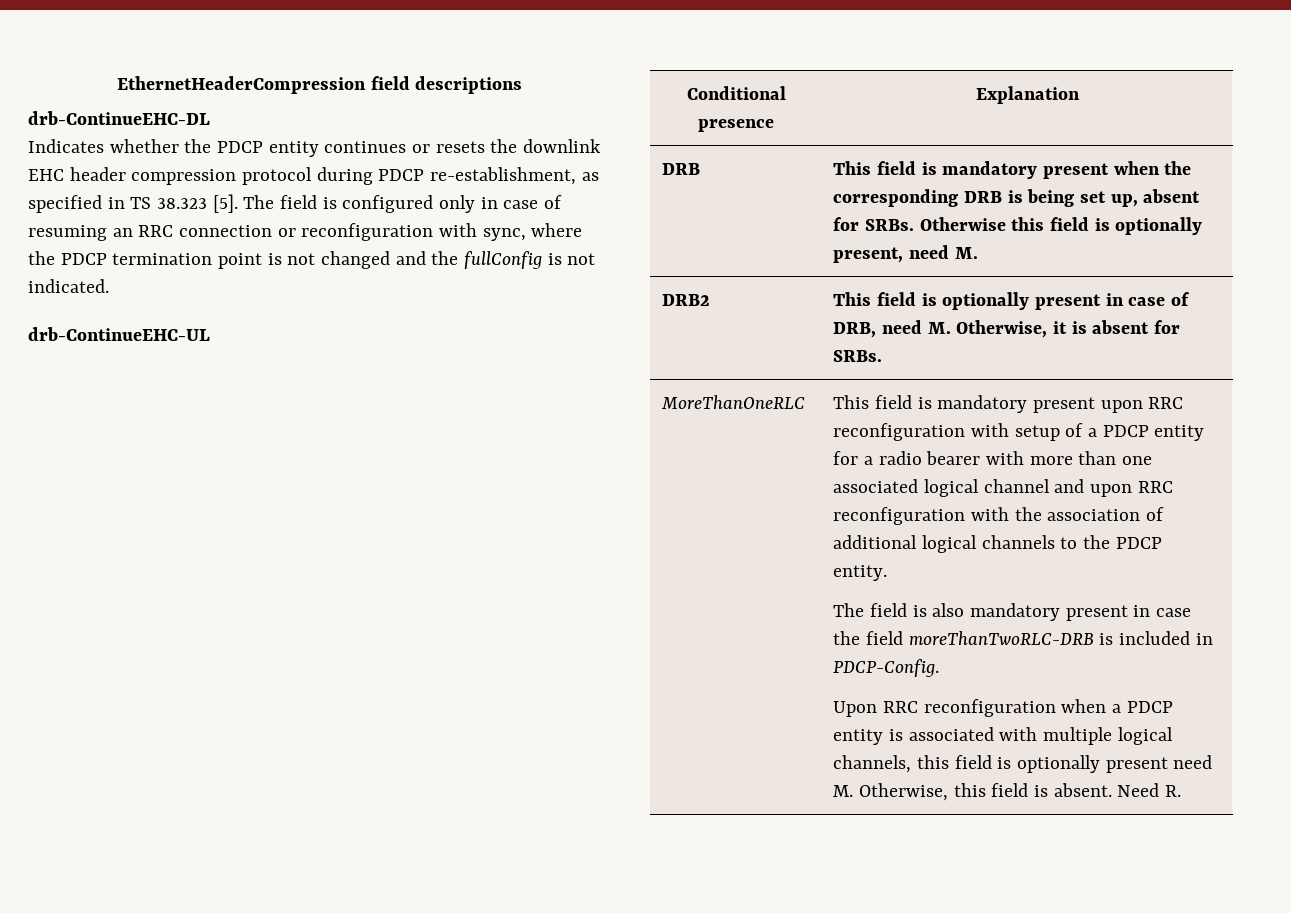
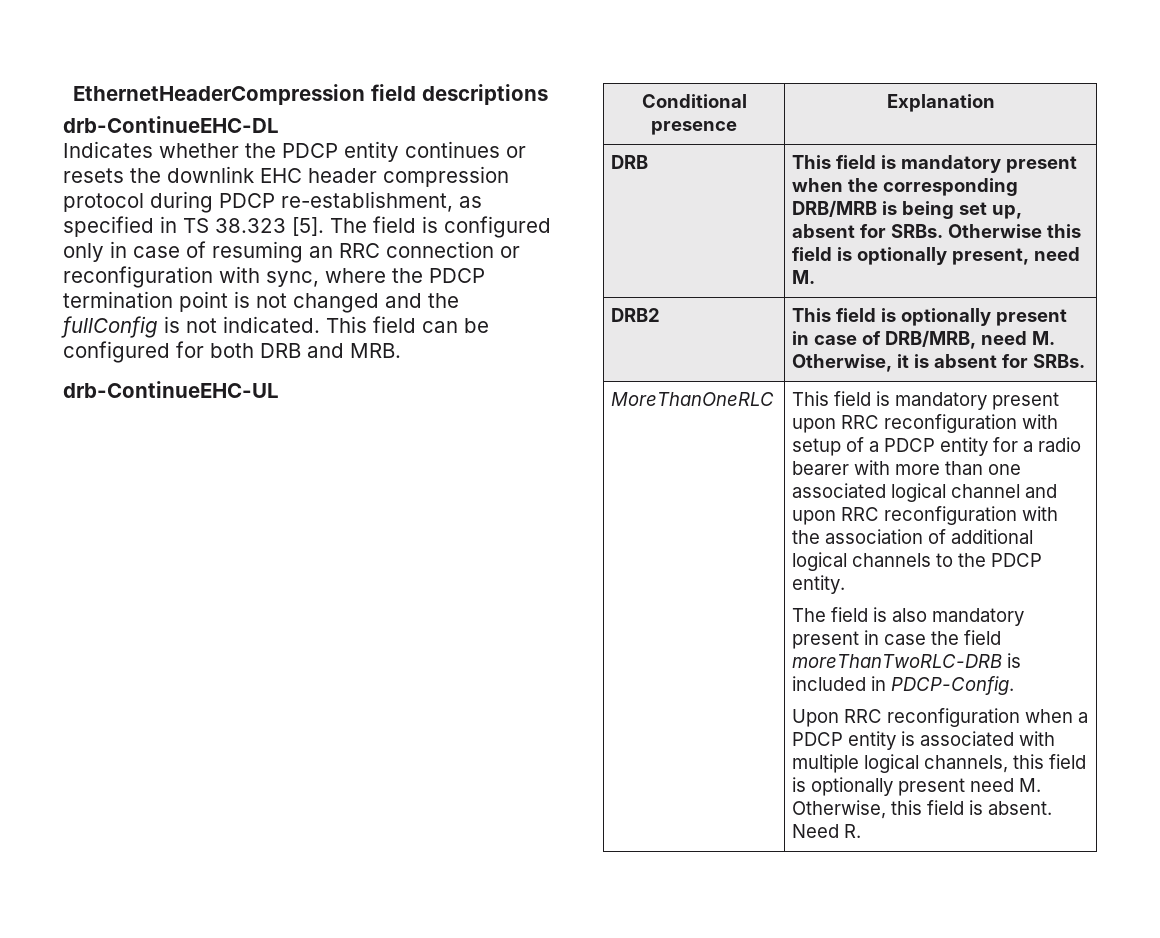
(109, 286) none -> [326,316,489,333] [63,341,401,363] This field can be configured for both DRB and MRB.
[964,191,1003,203] DRB -> [792,200,878,217] DRB/MRB
[833,322,877,338] DRB, -> [885,330,977,349] DRB/MRB,

